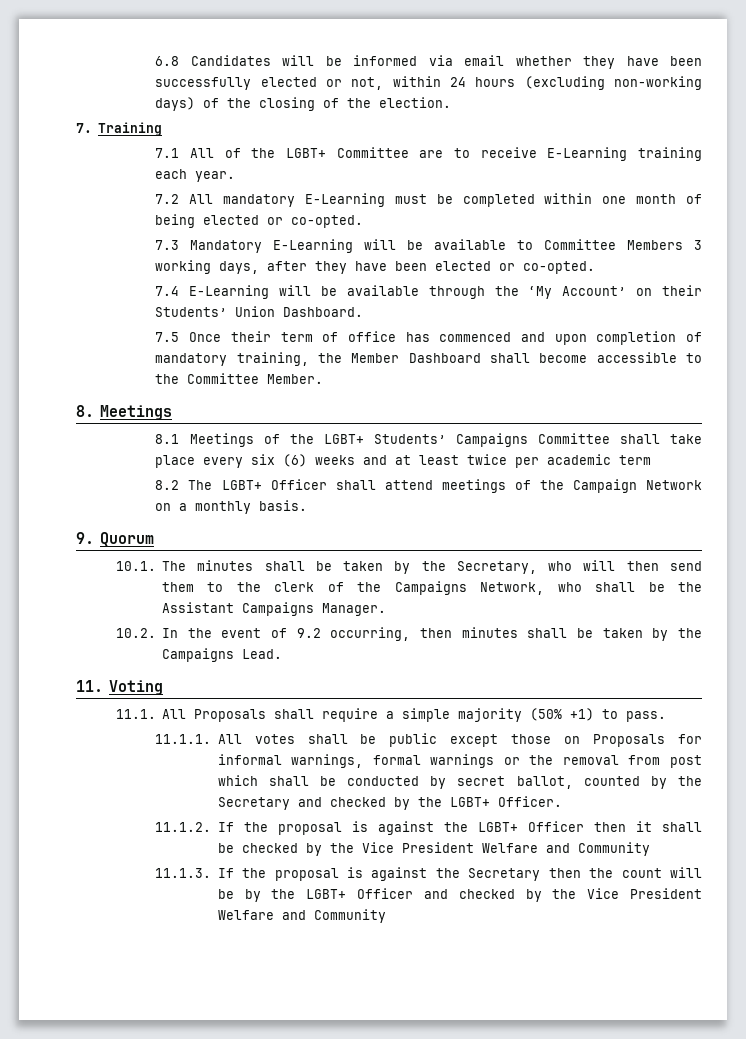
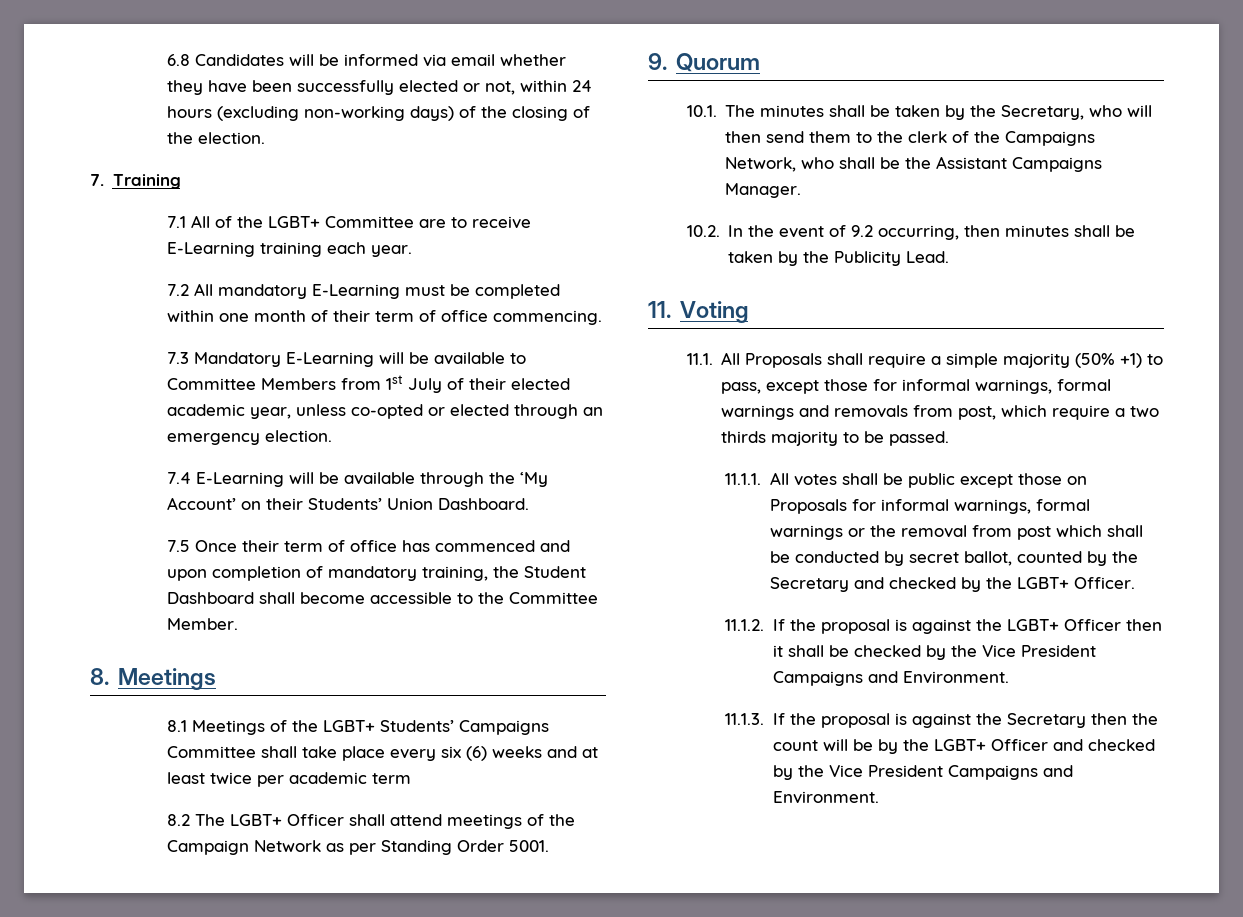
[155,214,364,228] being elected or co-opted. -> [333,310,603,325] their term of office commencing.
[694,240,702,250] [155,260,596,274] 3 working days, after they have been elected or co-opted. -> [341,375,571,393] [167,404,604,419] [167,430,333,445] from 1st July of their elected academic year, unless co-opted or elected through an emergency election.
[351,353,400,363] Member -> [524,566,587,578] Student
[155,500,308,514] on a monthly basis. -> [326,840,550,855] as per Standing Order 5001.
[161,648,234,662] Campaigns -> [834,251,902,266] Publicity
[625,711,666,722] pass. -> [721,379,1112,394] [721,405,1160,420] [721,431,950,446] pass, except those for informal warnings, formal warnings and removals from post, which require a two thirds majority to be passed.
[481,842,650,856] Welfare and Community -> [772,671,1009,686] Campaigns and Environment.
[217,909,386,923] Welfare and Community -> [947,765,1073,780] [772,791,879,804] Campaigns and Environment.

